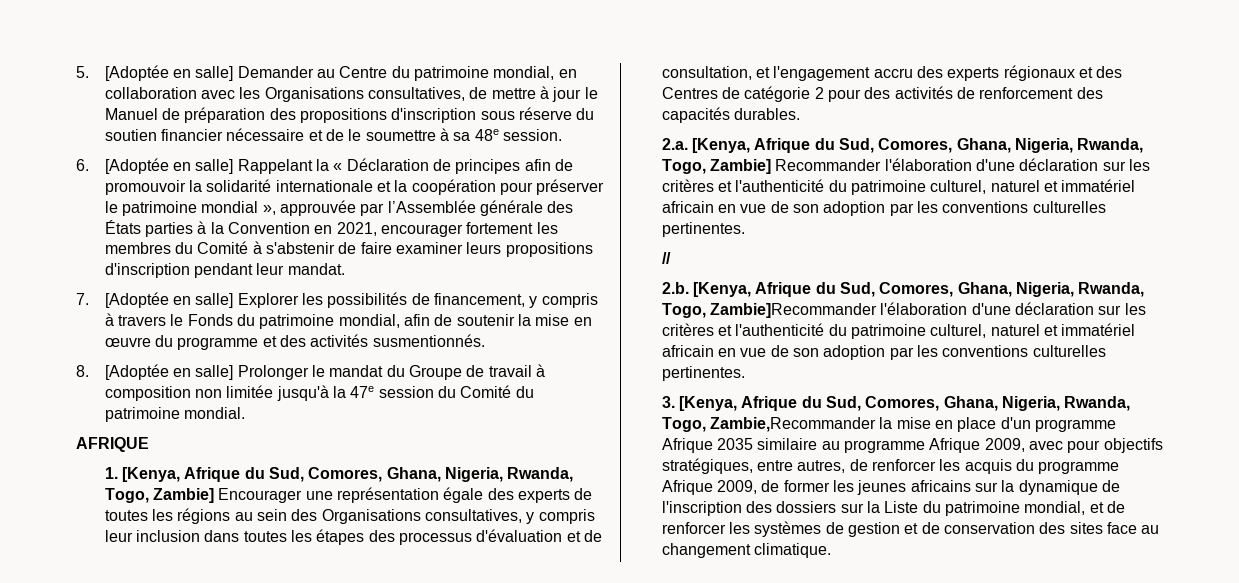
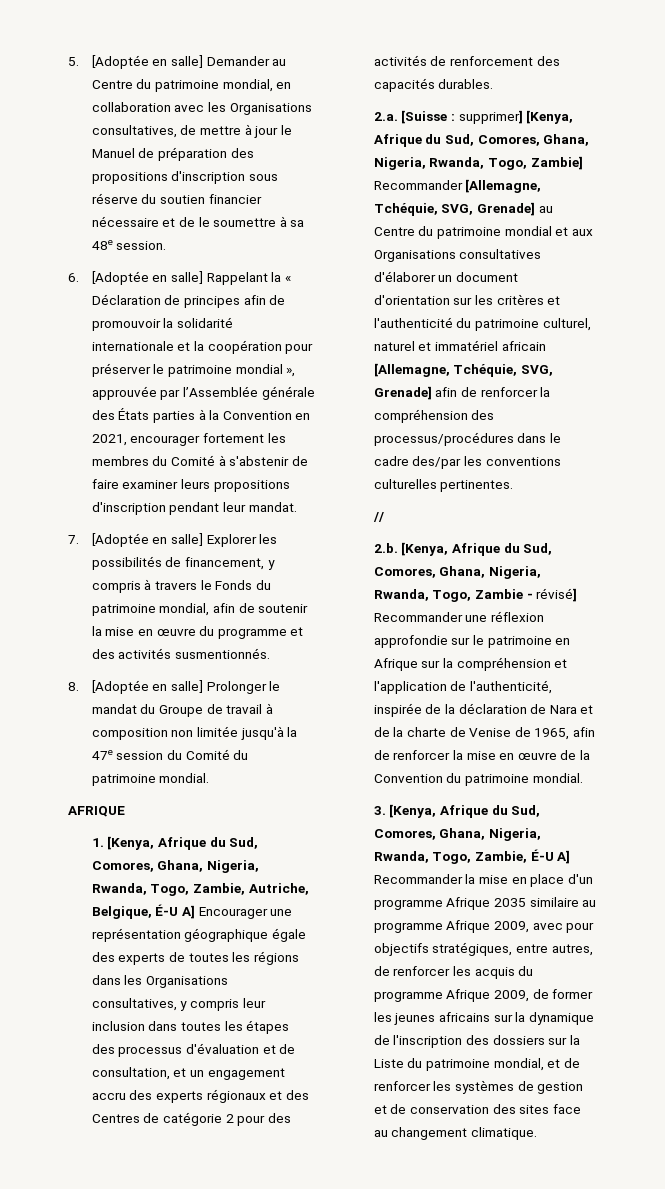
[153,488,215,503] Zambie] -> [192,883,309,895] [91,904,195,919] Zambie, Autriche, Belgique, É-U A]
(440, 495) none -> [184,928,269,942] géographique
[234,509,318,521] au sein des -> [91,975,143,985] dans les
[773,66,871,81] l'engagement -> [189,1068,285,1080] un engagement
(688, 144) none -> [401,110,523,124] [Suisse : supprimer]
[884,158,1099,171] l'élaboration d'une déclaration -> [465,179,542,193] [373,202,553,216] [373,226,593,239] [373,249,542,262] [373,271,518,282] [373,295,450,305] [Allemagne, Tchéquie, SVG, Grenade] au Centre du patrimoine mondial et aux Organisations consultatives d'élaborer un document d'orientation
[718,201,914,216] en vue de son adoption par -> [373,363,553,377] [373,386,551,400] [373,409,495,423] [373,432,561,446] [373,456,462,469] [Allemagne, Tchéquie, SVG, Grenade] afin de renforcer la compréhension des processus/procédures dans le cadre des/par
[710,302,1146,318] [661,323,1136,339] [661,345,1106,360] [661,366,745,381] Zambie]Recommander l'élaboration d'une déclaration sur les critères et l'authenticité du patrimoine culturel, naturel et immatériel africain en vue de son adoption par les conventions culturelles pertinentes. -> [474,588,578,602] [373,611,544,622] [373,635,571,648] [373,657,568,671] [373,680,552,694] [373,703,594,717] [373,727,596,740] [373,750,591,760] [373,773,583,786] Zambie - révisé] Recommander une réflexion approfondie sur le patrimoine en Afrique sur la compréhension et l'application de l'authenticité, inspirée de la déclaration de Nara et de la charte de Venise de 1965, afin de renforcer la mise en œuvre de la Convention du patrimoine mondial.
[710,417,877,432] Zambie,Recommander -> [474,849,571,864] [373,874,463,884] Zambie, É-U A] Recommander

